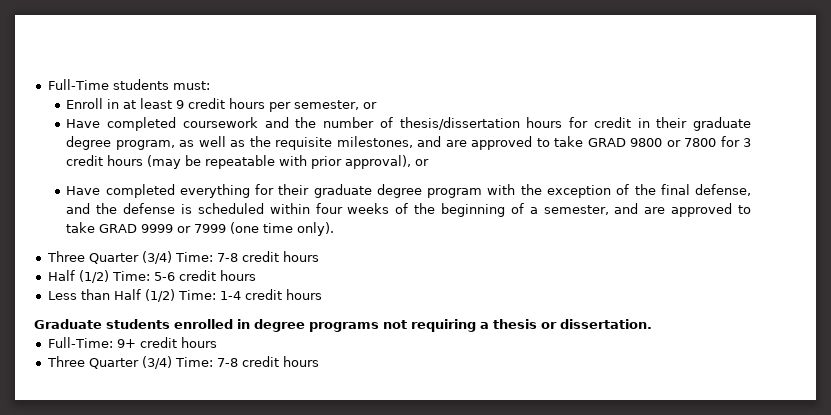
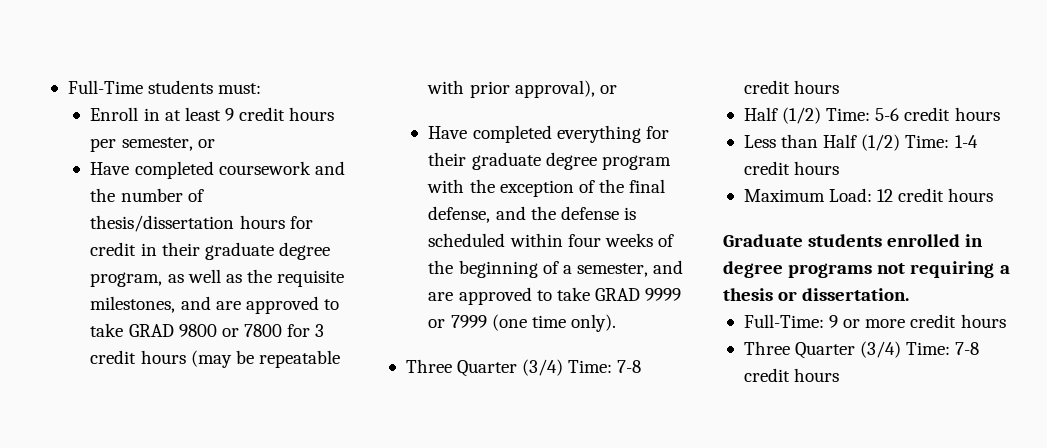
(322, 294) none -> [743,188,994,202] // Maximum Load: 12 credit hours
[116,339,136,348] 9+ -> [829,315,906,328] 9 or more

